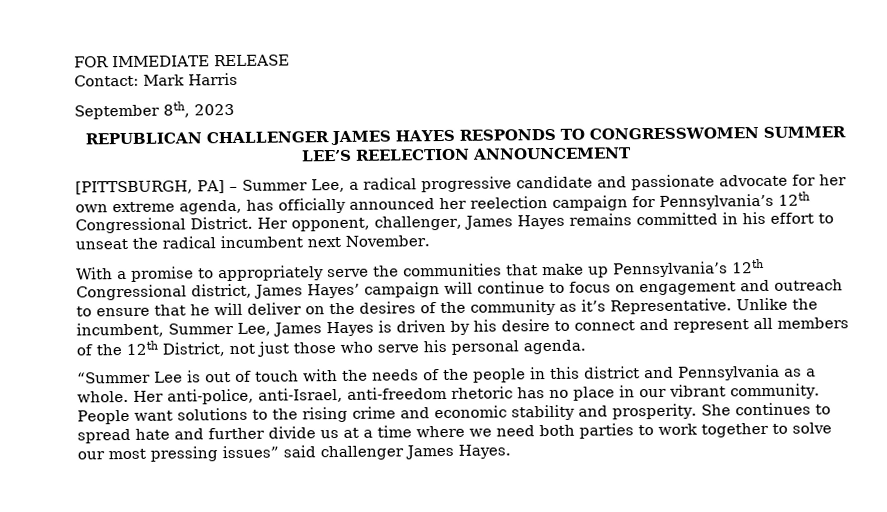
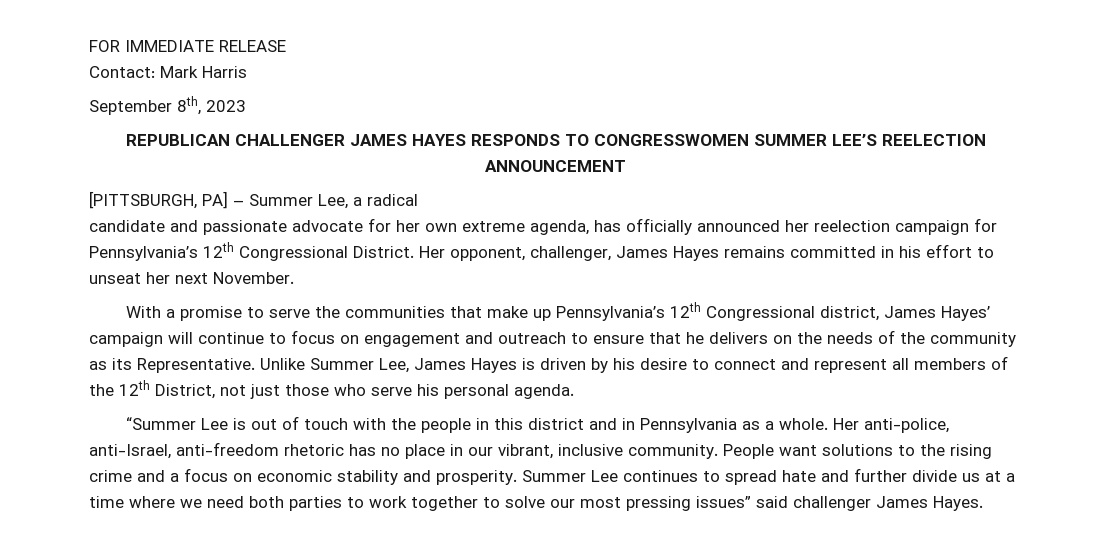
[420,176,512,193] progressive -> (418, 200) //
[132,235,303,249] the radical incumbent -> [146,272,170,284] her
[218,265,324,282] appropriately -> (265, 312) none
[214,302,302,316] will deliver -> [709,332,768,344] delivers
[359,301,416,314] desires -> [827,332,873,344] needs
[581,299,606,312] it’s -> [112,358,132,370] its
[792,298,818,310] [76,322,164,338] the incumbent, -> (305, 364) none
[372,368,469,381] needs of the -> (417, 424) none
(674, 372) none -> [622,418,636,430] in
[669,384,726,397] vibrant -> [498,444,623,459] vibrant, inclusive
(430, 413) none -> [170,468,252,482] a focus on
[700,404,731,416] She -> [522,470,618,482] Summer Lee

